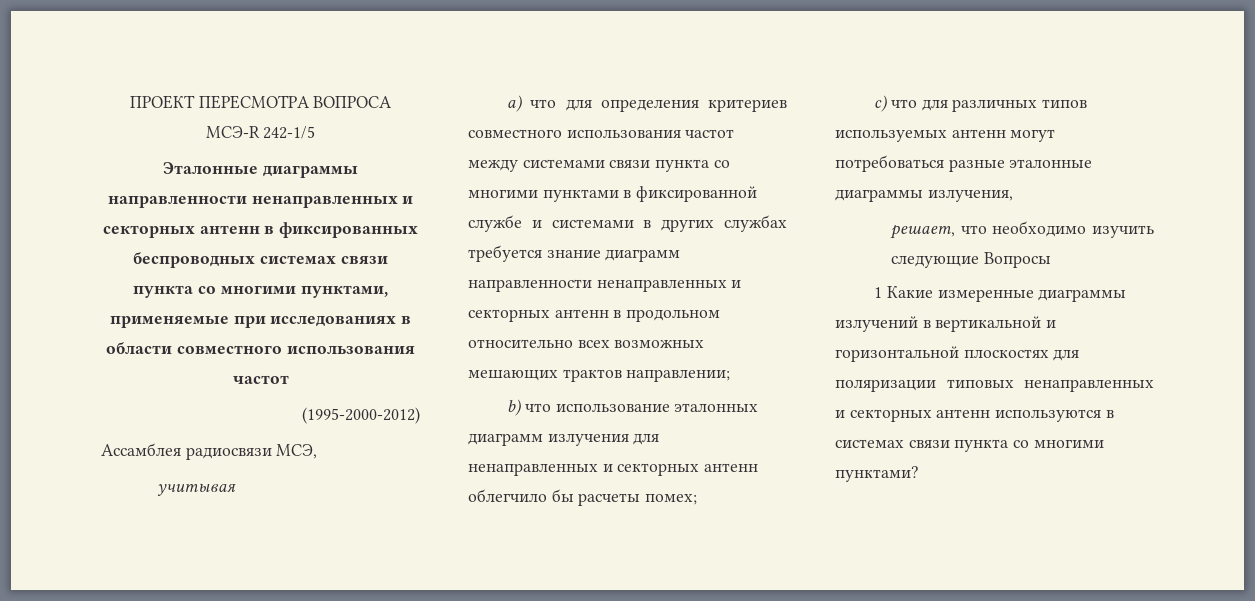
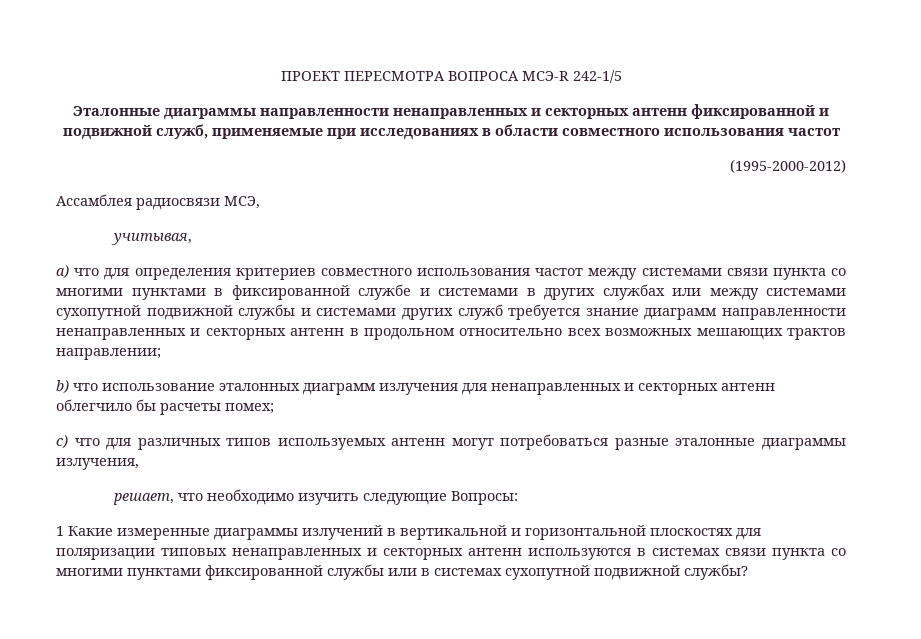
[264,222,419,238] [133,252,388,268] [133,285,388,298] в фиксированных беспроводных системах связи пункта со многими пунктами, -> [691,104,829,119] [62,124,208,140] фиксированной и подвижной служб,
[156,483,236,496] учитывая -> [110,233,192,245] учитывая,
(787, 223) none -> [672,288,846,300] [56,304,503,320] или между системами сухопутной подвижной службы и системами других служб
[983,252,1051,268] Вопросы -> [450,491,518,505] Вопросы:
[835,466,919,482] пунктами? -> [127,564,748,580] пунктами фиксированной службы или в системах сухопутной подвижной службы?

